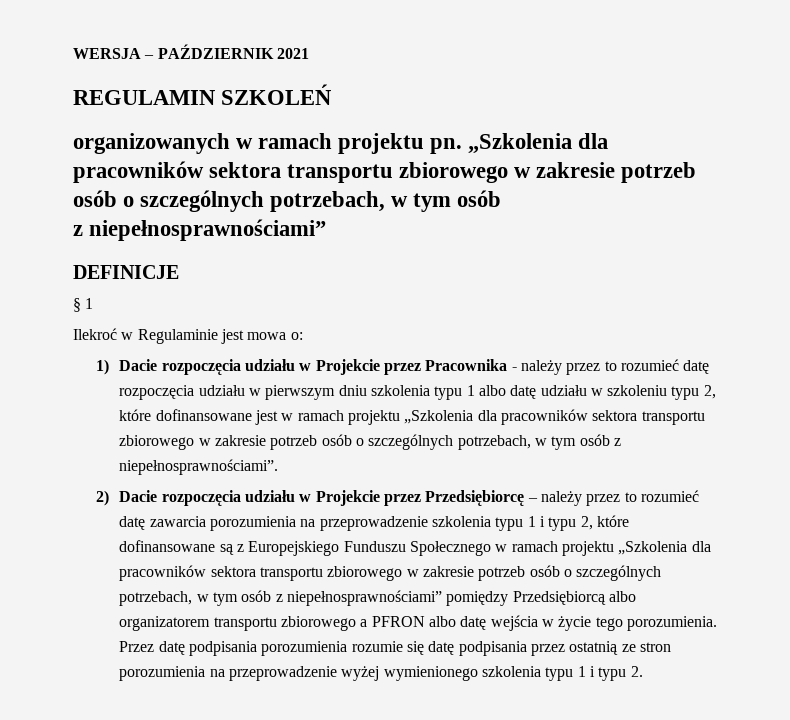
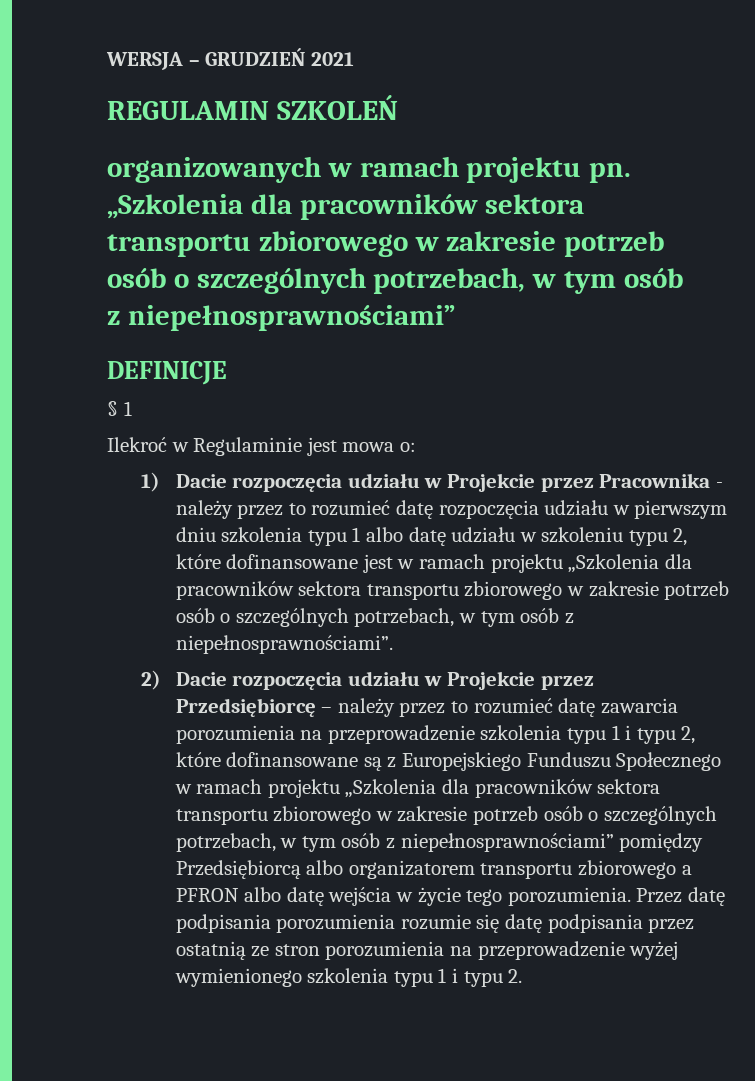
[157,44,274,59] PAŹDZIERNIK -> [205,48,306,66] GRUDZIEŃ

